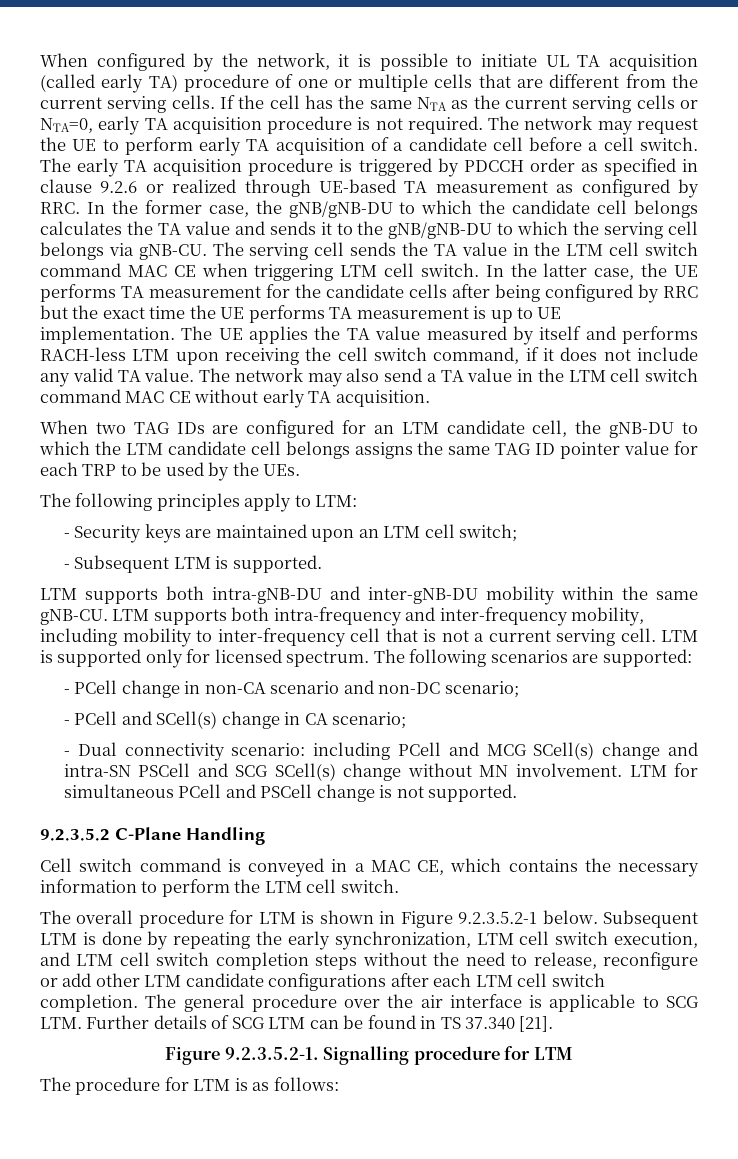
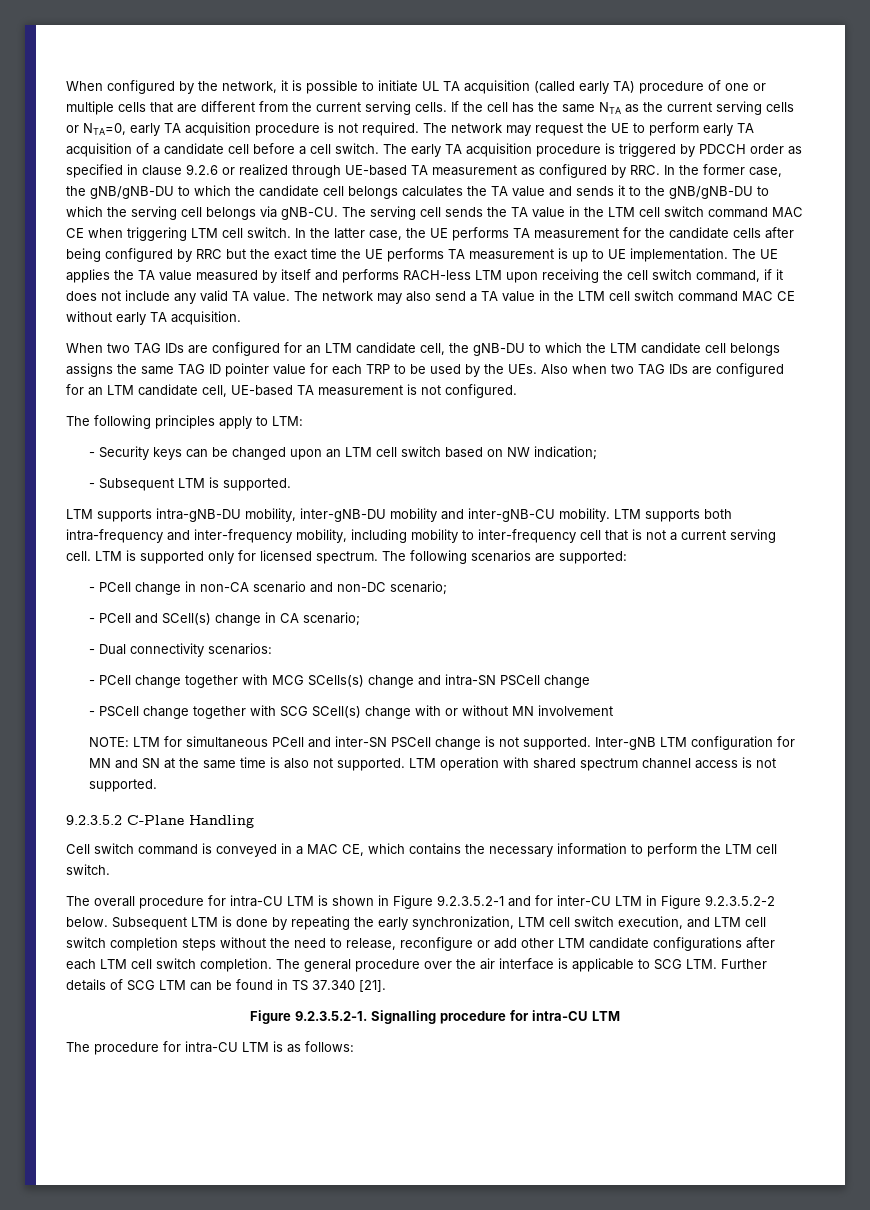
(301, 470) none -> [541,363,784,377] [66,384,517,398] Also when two TAG IDs are configured for an LTM candidate cell, UE-based TA measurement is not configured.
[185,524,307,538] are maintained -> [185,447,286,460] can be changed
[459,524,518,542] switch; -> [400,446,597,460] switch based on NW indication;
[166,586,698,605] [40,609,108,625] both intra-gNB-DU and inter-gNB-DU mobility within the same gNB-CU. -> [156,508,610,522] intra-gNB-DU mobility, inter-gNB-DU mobility and inter-gNB-CU mobility.
[231,742,699,760] [63,763,622,781] scenario: including PCell and MCG SCell(s) change and intra-SN PSCell and SCG SCell(s) change without MN involvement. -> [207,643,272,655] [88,674,590,688] [88,705,613,719] [88,737,129,747] scenarios: // - PCell change together with MCG SCells(s) change and intra-SN PSCell change // - PSCell change together with SCG SCell(s) change with or without MN involvement // NOTE:
(256, 791) none -> [334,736,387,748] inter-SN
(518, 793) none -> [594,736,795,750] [88,757,776,771] [88,779,157,792] Inter-gNB LTM configuration for MN and SN at the same time is also not supported. LTM operation with shared spectrum channel access is not supported.
(254, 917) none -> [230,895,283,907] intra-CU
(538, 917) none -> [508,895,775,909] and for inter-CU LTM in Figure 9.2.3.5.2-2
(531, 1053) none -> [532,1010,588,1021] intra-CU
(189, 1084) none -> [185,1041,238,1053] intra-CU

